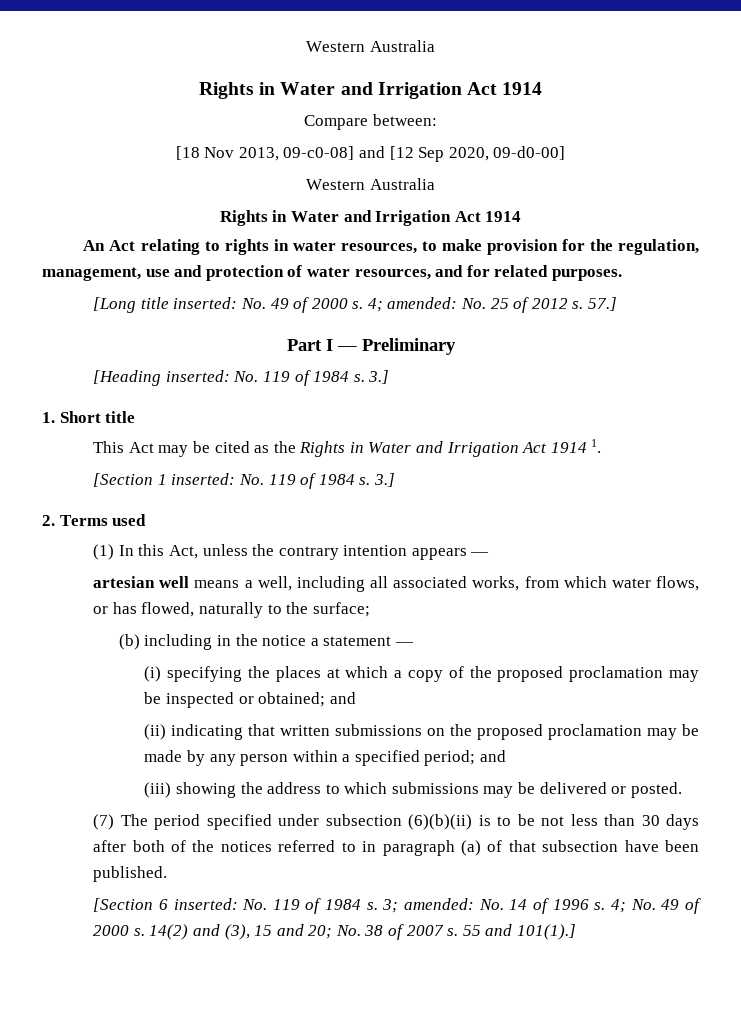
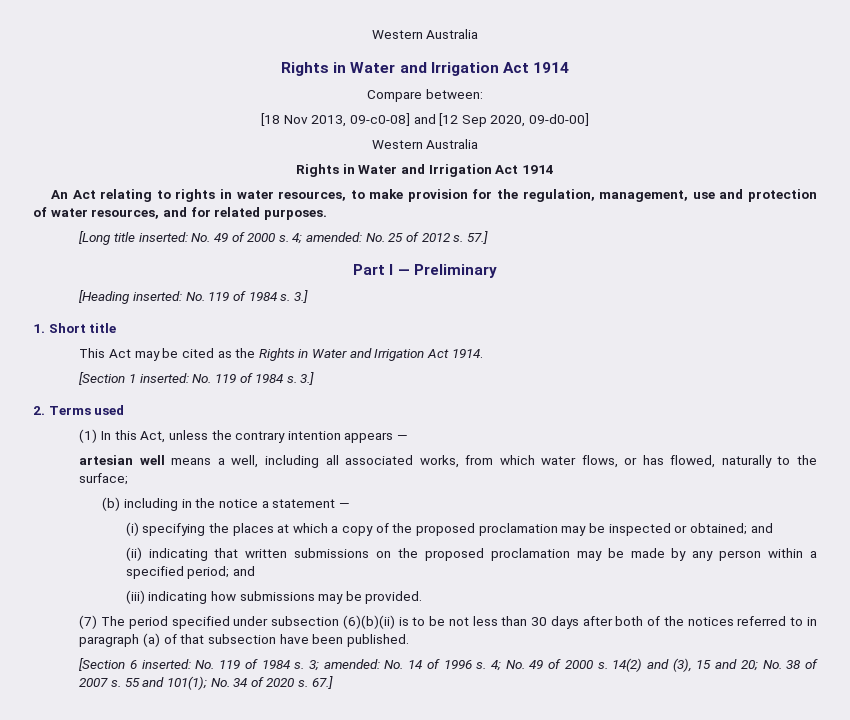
[550,439,602,453] 1914 1. -> [451,349,483,358] 1914.
[175,782,682,798] showing the address to which submissions may be delivered or posted. -> [148,591,423,604] indicating how submissions may be provided.
[517,924,577,940] 101(1).] -> [166,676,333,690] 101(1); No. 34 of 2020 s. 67.]

